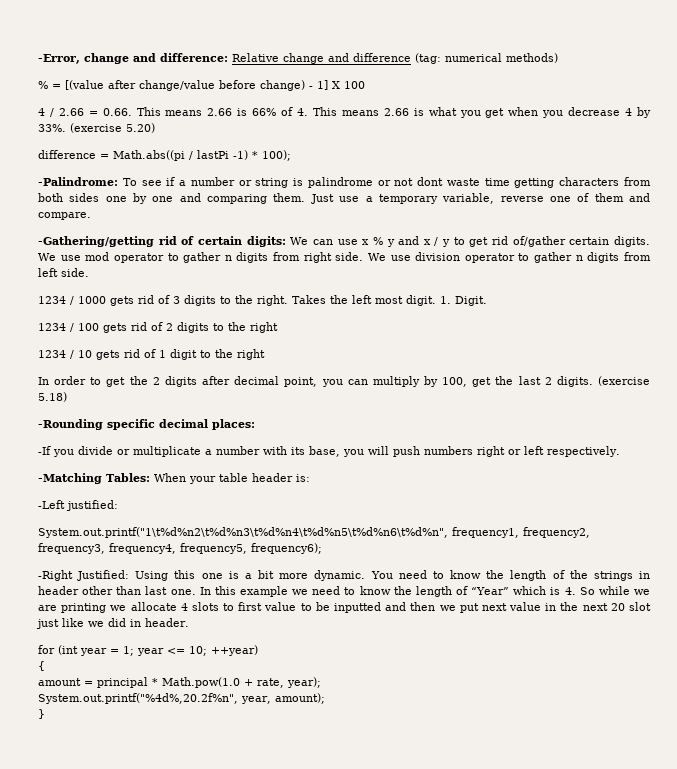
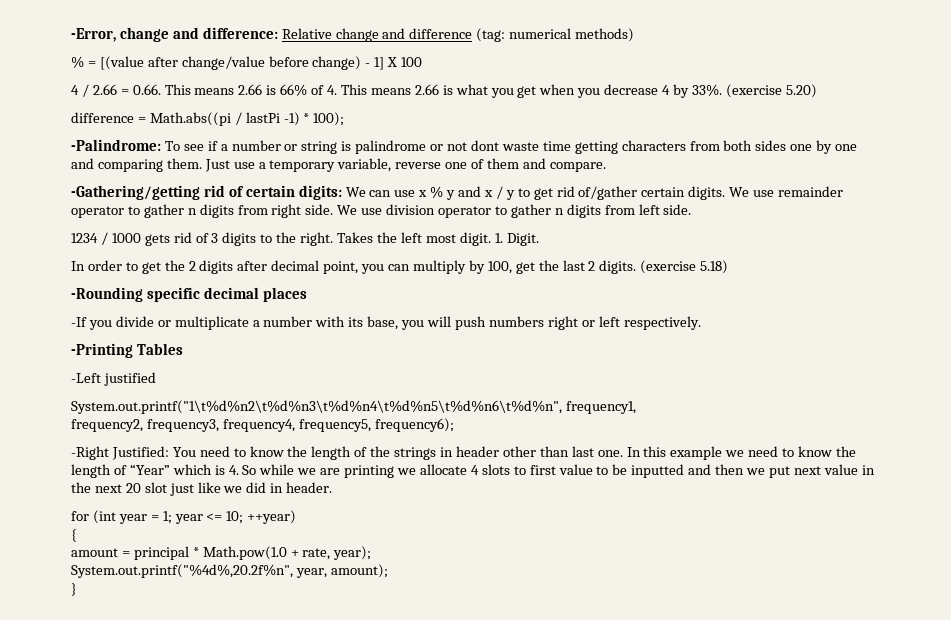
[85,252,110,261] mod -> [778,186,844,197] remainder
[38,322,278,333] [38,349,265,360] // 1234 / 100 gets rid of 2 digits to the right // 1234 / 10 gets rid of 1 digit to the right -> (539, 239) none
[212,419,255,430] places: -> [262,287,307,302] places
[38,473,310,484] -Matching Tables: When your table header is: -> [71,343,183,358] -Printing Tables
[66,500,118,511] justified: -> [103,372,156,386] justified
(519, 532) none -> (636, 407) //
[135,570,366,581] Using this one is a bit more dynamic. -> (169, 453) none

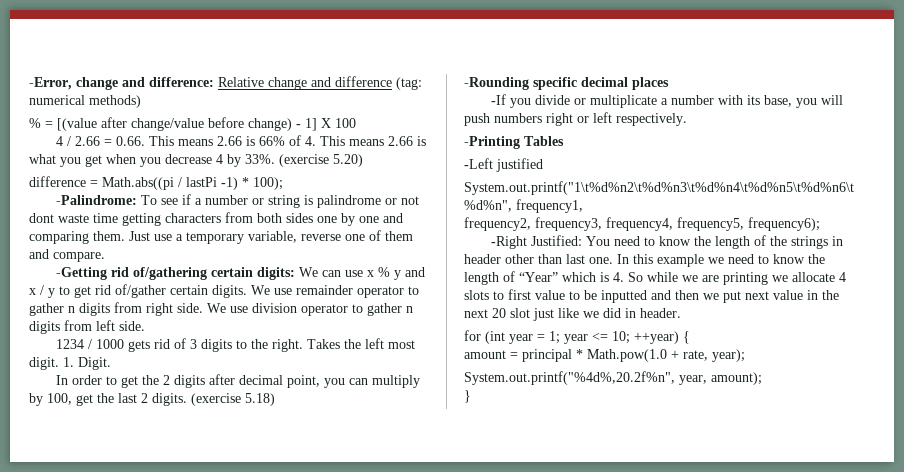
[71,185,244,200] -Gathering/getting rid of -> [55,267,207,280] -Getting rid of/gathering
(297, 517) // -> (679, 337) none

